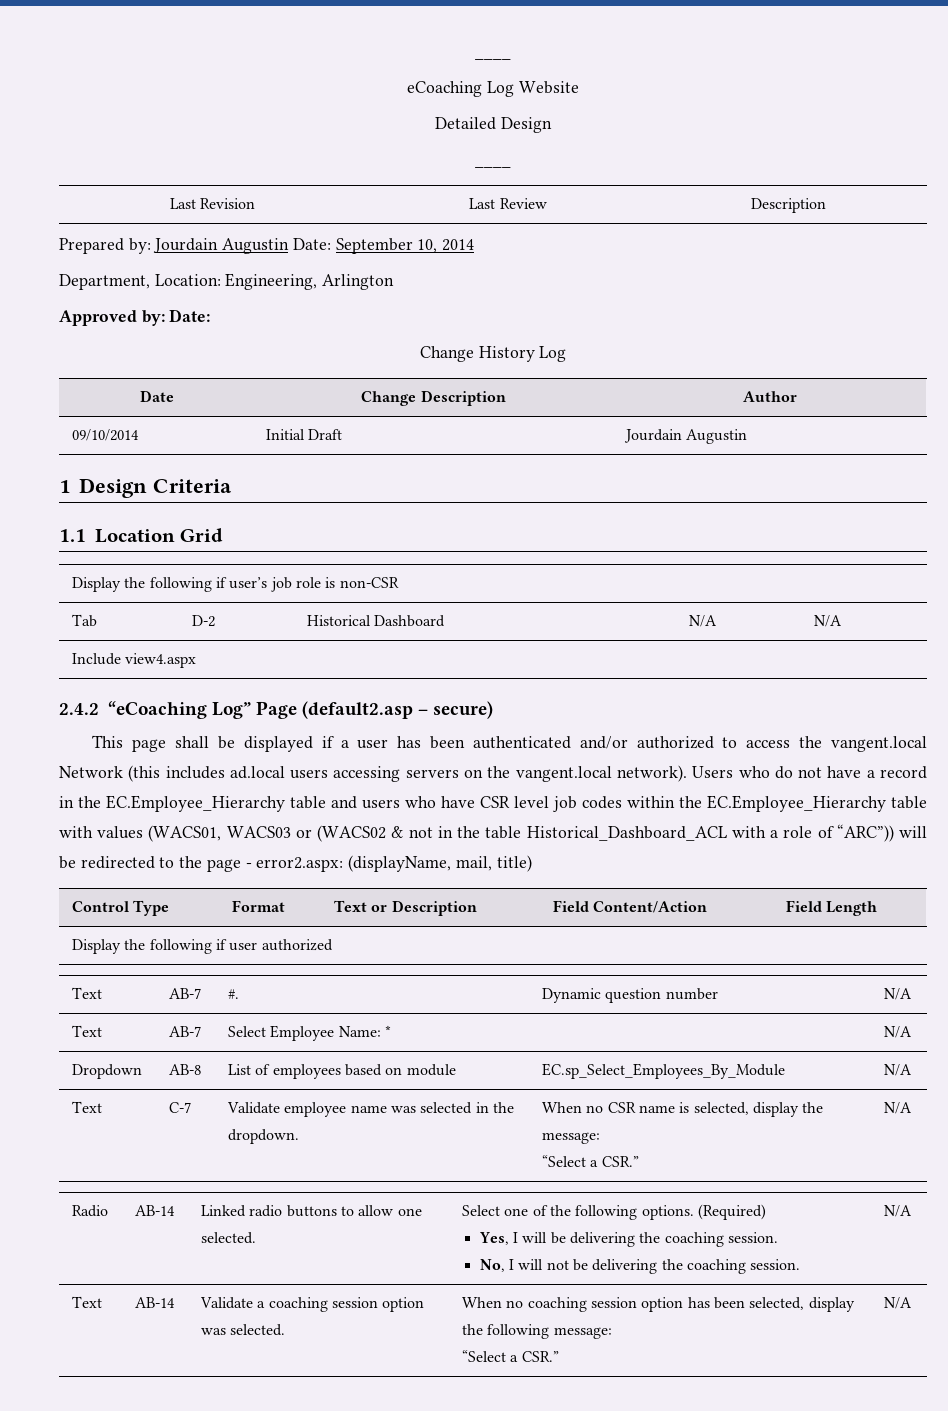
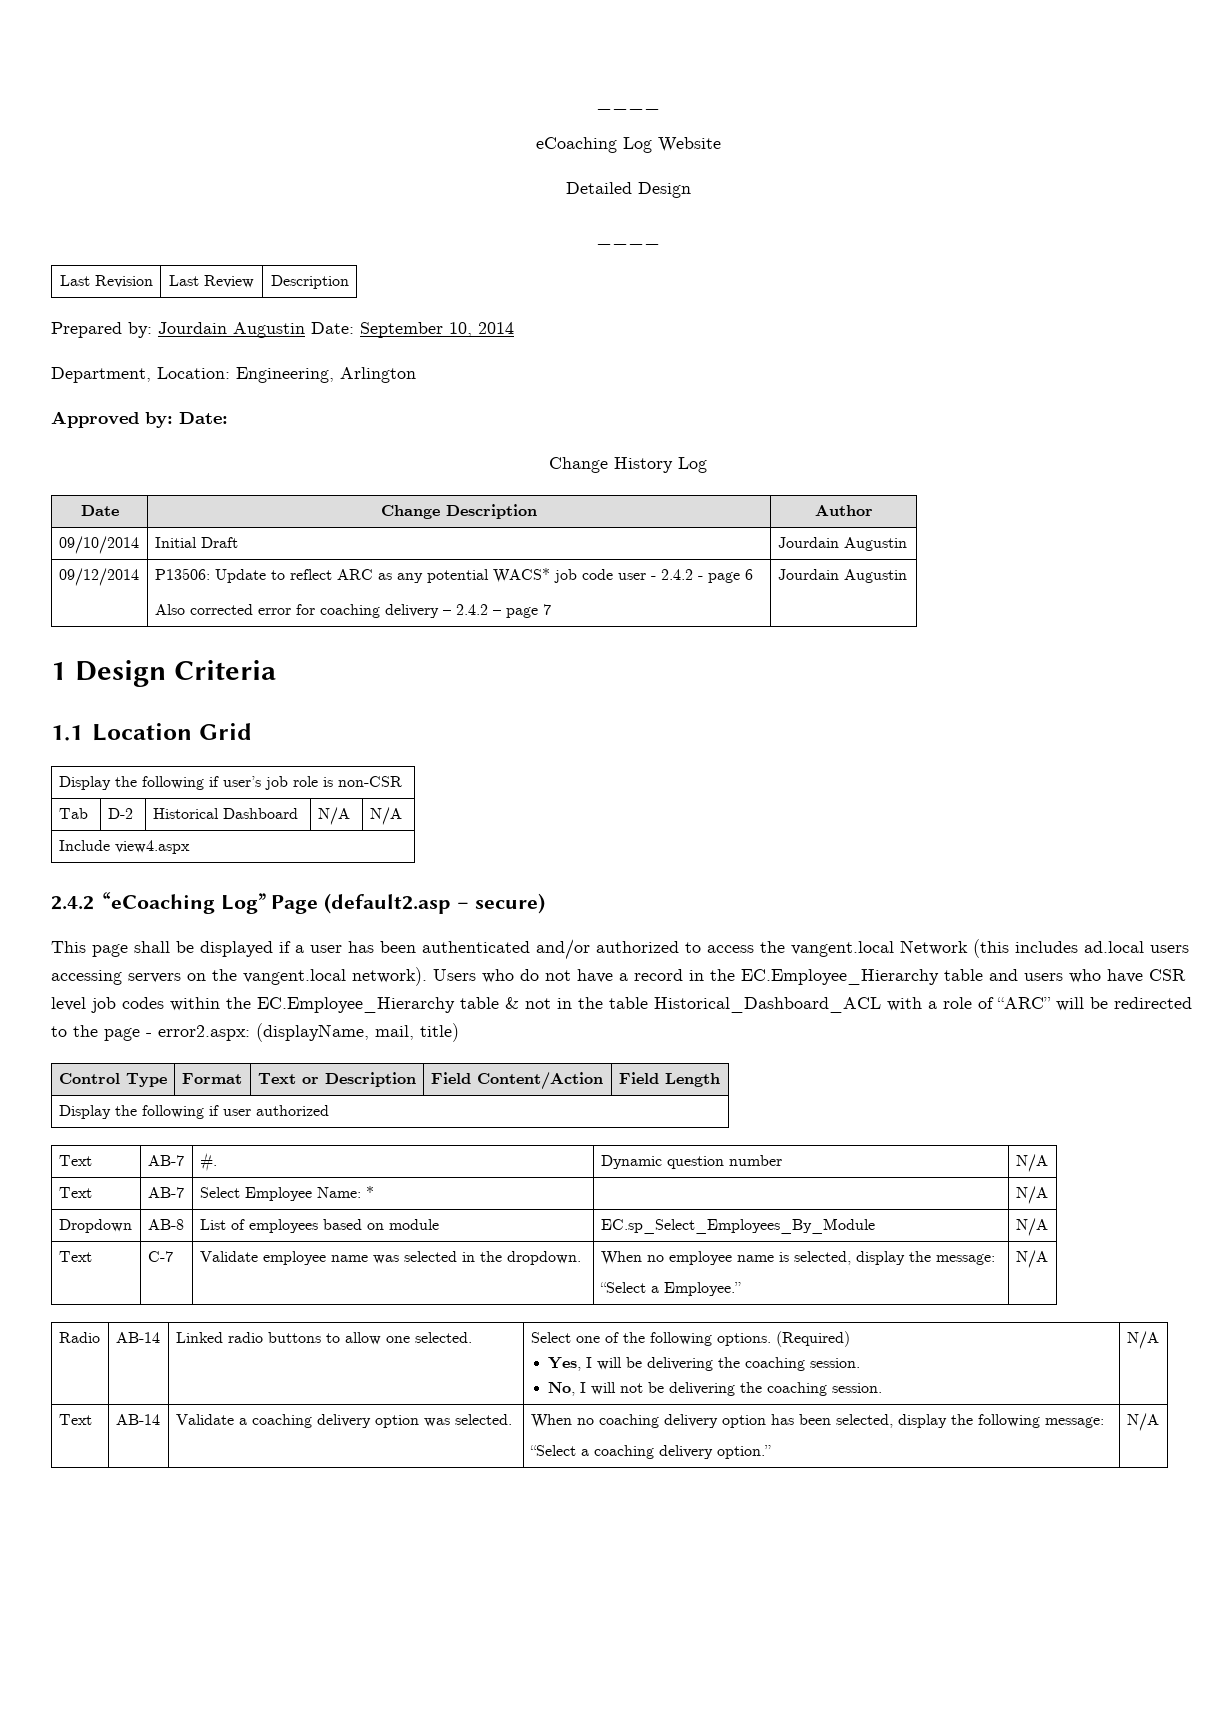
(748, 436) none -> [58,568,139,586] [154,568,753,583] [154,604,551,618] [777,569,907,583] // 09/12/2014 | P13506: Update to reflect ARC as any potential WACS* job code user - 2.4.2 - page 6 // Also corrected error for coaching delivery – 2.4.2 – page 7 | Jourdain Augustin
[59,825,387,842] with values (WACS01, WACS03 or (WACS02 -> (499, 1003) none
[836,824,894,842] “ARC”)) -> [997,997,1051,1009] “ARC”
[607,1102,636,1113] CSR -> [668,1251,732,1265] employee
[601,1156,639,1167] CSR.” -> [663,1282,741,1296] Employee.”
[331,1297,378,1308] session -> [316,1414,371,1428] delivery
[590,1297,637,1308] session -> [663,1414,718,1428] delivery
[521,1351,559,1362] CSR.” -> [593,1445,771,1459] coaching delivery option.”

